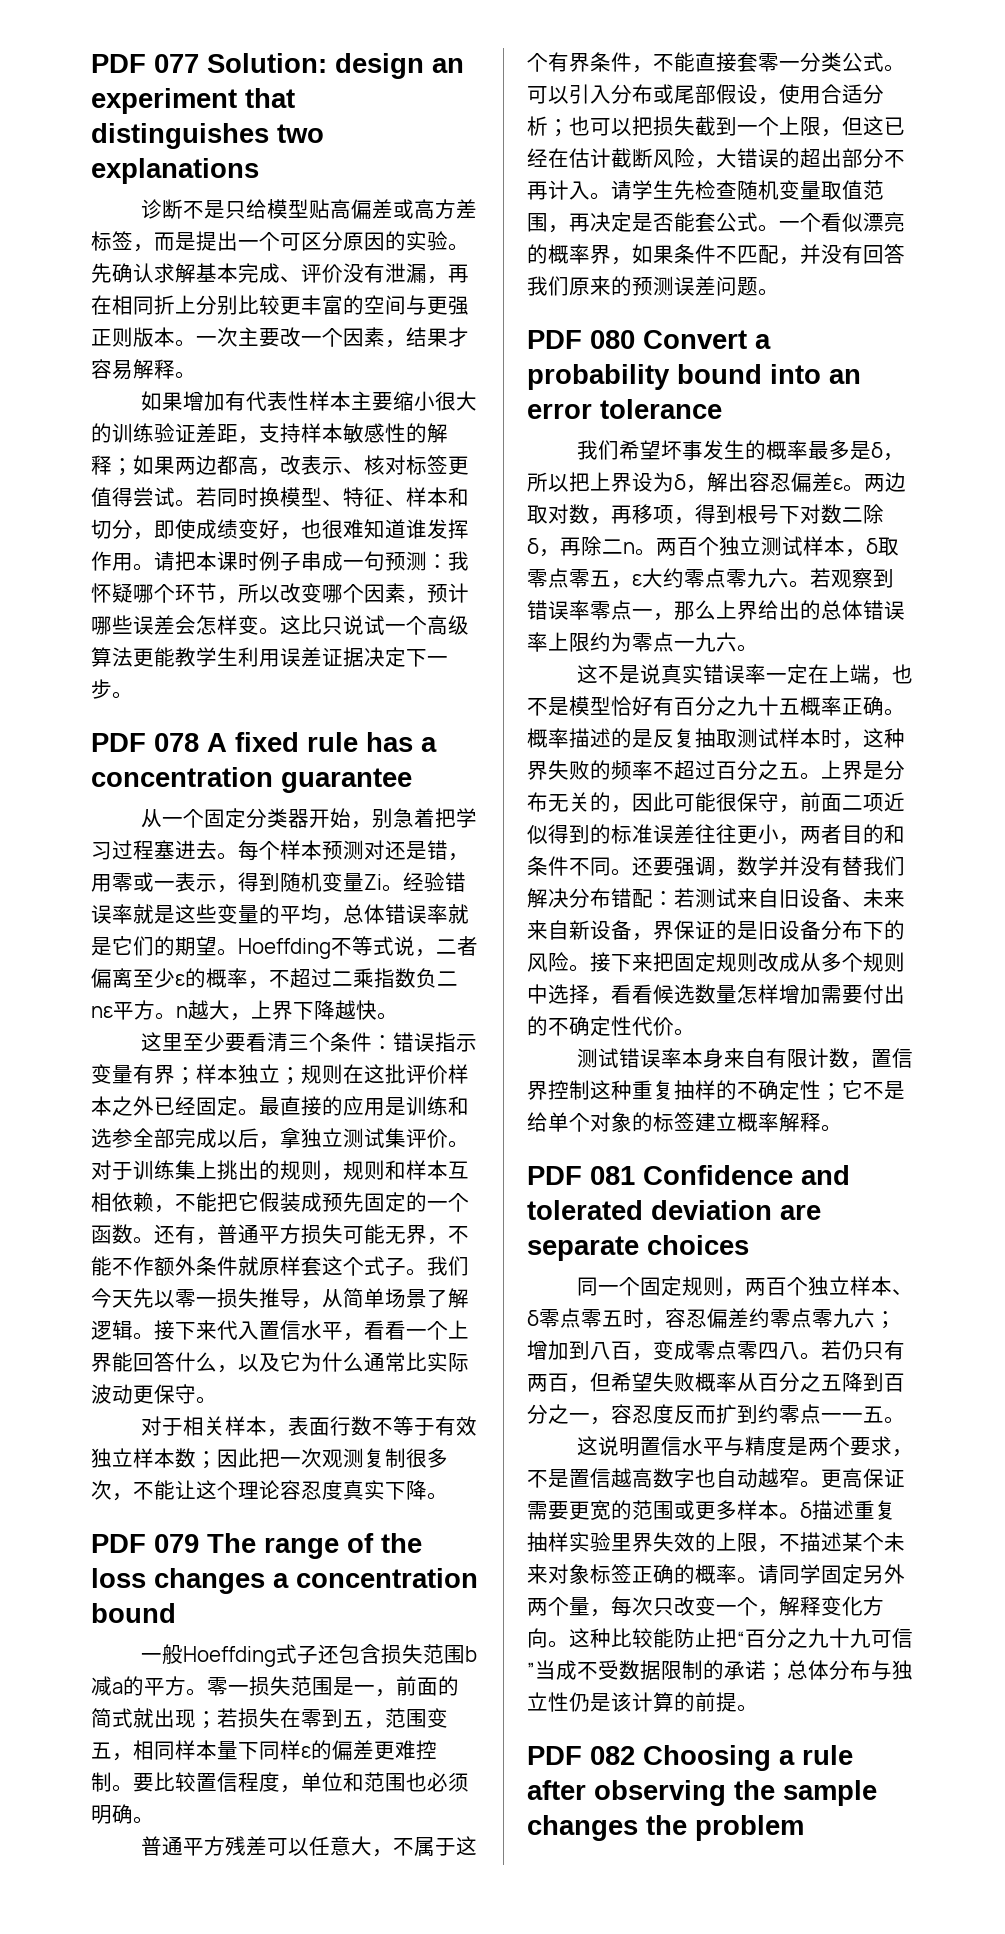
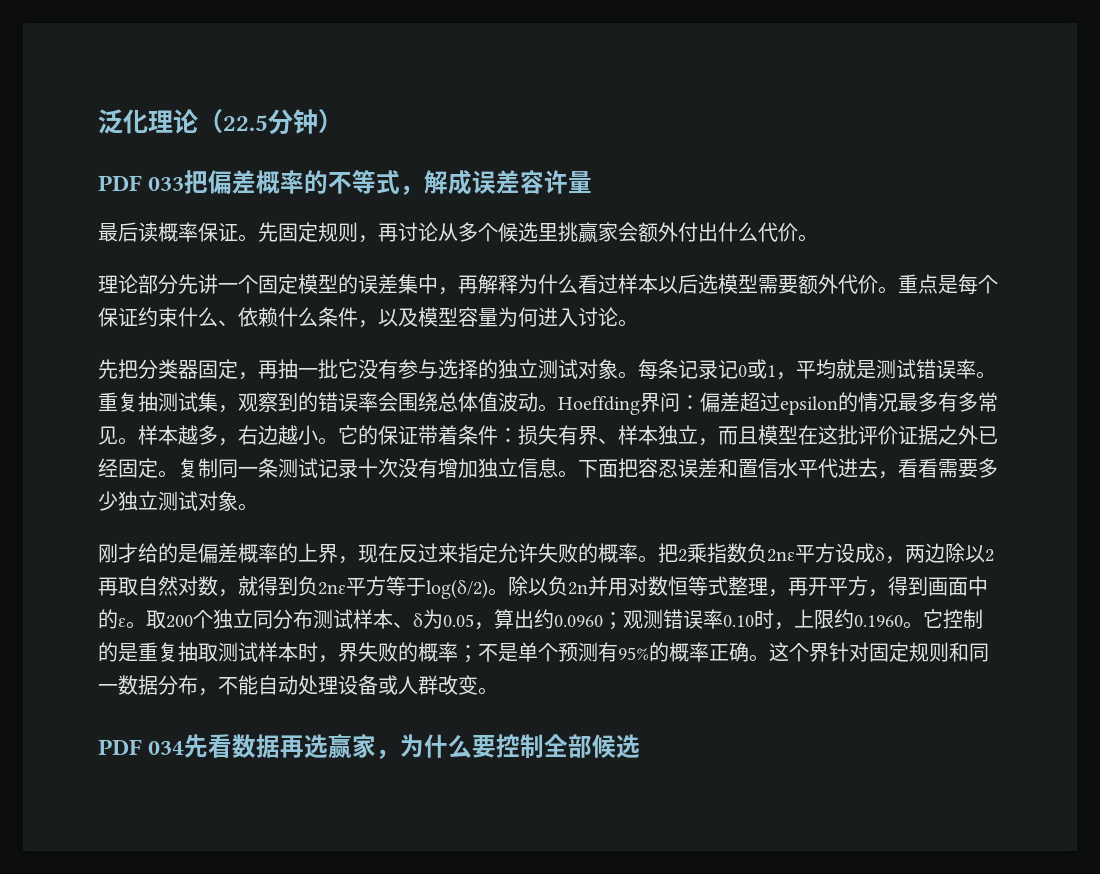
[91,53,464,79] [91,88,295,114] [91,123,324,149] [91,158,259,184] [140,199,477,220] [91,231,469,252] [91,263,469,284] [91,295,469,315] [91,327,469,348] [91,359,196,380] [140,391,477,411] [91,423,448,444] [91,455,469,476] [91,487,469,507] [91,519,469,540] [91,551,469,571] [91,583,469,604] [91,615,469,635] [91,647,448,667] [91,679,133,699] [91,732,437,752] [91,767,412,793] [140,808,477,829] [91,840,469,861] [91,872,466,893] [91,904,469,925] [91,936,478,959] [91,968,458,989] [91,1000,398,1021] [140,1032,477,1052] [91,1064,343,1085] PDF 077 Solution: design an experiment that distinguishes two explanations // 诊断不是只给模型贴高偏差或高方差标签，而是提出一个可区分原因的实验。先确认求解基本完成、评价没有泄漏，再在相同折上分别比较更丰富的空间与更强正则版本。一次主要改一个因素，结果才容易解释。 // 如果增加有代表性样本主要缩小很大的训练验证差距，支持样本敏感性的解释；如果两边都高，改表示、核对标签更值得尝试。若同时换模型、特征、样本和切分，即使成绩变好，也很难知道谁发挥作用。请把本课时例子串成一句预测：我怀疑哪个环节，所以改变哪个因素，预计哪些误差会怎样变。这比只说试一个高级算法更能教学生利用误差证据决定下一步。 // PDF 078 A fixed rule has a concentration guarantee // 从一个固定分类器开始，别急着把学习过程塞进去。每个样本预测对还是错，用零或一表示，得到随机变量Zi。经验错误率就是这些变量的平均，总体错误率就是它们的期望。Hoeffding不等式说，二者偏离至少ε的概率，不超过二乘指数负二nε平方。n越大，上界下降越快。 // 这里至少要看清三个条件：错误指示变量有界；样本独立；规则 -> [98,109,343,135] [98,170,593,195] [98,222,818,243] [98,274,998,295] [98,307,638,328] [98,359,996,380] [98,392,998,415] [98,425,798,446] 泛化理论（22.5分钟） // PDF 033把偏差概率的不等式，解成误差容许量 // 最后读概率保证。先固定规则，再讨论从多个候选里挑赢家会额外付出什么代价。 // 理论部分先讲一个固定模型的误差集中，再解释为什么看过样本以后选模型需要额外代价。重点是每个保证约束什么、依赖什么条件，以及模型容量为何进入讨论。 // 先把分类器固定，再抽一批它没有参与选择的独立测试对象。每条记录记0或1，平均就是测试错误率。重复抽测试集，观察到的错误率会围绕总体值波动。Hoeffding界问：偏差超过epsilon的情况最多有多常见。样本越多，右边越小。它的保证带着条件：损失有界、样本独立，而且模型
[448,1064,469,1084] [91,1096,112,1116] 样本 -> [898,425,938,445] 证据
[259,1096,469,1116] [91,1128,469,1149] [91,1160,469,1181] [91,1192,469,1213] [91,1224,469,1245] [91,1256,469,1277] [91,1288,469,1309] [91,1320,469,1341] [91,1352,469,1373] [91,1384,217,1404] [140,1416,477,1437] [91,1448,448,1469] [91,1480,448,1501] [91,1533,422,1559] [91,1568,478,1594] [91,1603,176,1623] [140,1644,477,1667] [91,1676,459,1697] [91,1708,448,1729] [91,1740,437,1761] [91,1772,469,1793] [91,1804,154,1824] [140,1836,477,1857] [527,52,905,73] [527,84,884,105] [527,116,905,137] [527,148,905,169] [527,180,884,200] [527,212,905,233] [527,244,905,265] [527,276,779,296] [527,330,771,349] [527,364,861,390] [527,399,722,419] [576,440,904,461] [527,472,906,493] [527,504,884,525] [527,536,899,557] [527,568,894,589] [527,600,905,621] [527,632,758,652] [576,664,913,685] [527,696,905,716] [527,728,674,748] 最直接的应用是训练和选参全部完成以后，拿独立测试集评价。对于训练集上挑出的规则，规则和样本互相依赖，不能把它假装成预先固定的一个函数。还有，普通平方损失可能无界，不能不作额外条件就原样套这个式子。我们今天先以零一损失推导，从简单场景了解逻辑。接下来代入置信水平，看看一个上界能回答什么，以及它为什么通常比实际波动更保守。 // 对于相关样本，表面行数不等于有效独立样本数；因此把一次观测复制很多次，不能让这个理论容忍度真实下降。 // PDF 079 The range of the loss changes a concentration bound // 一般Hoeffding式子还包含损失范围b减a的平方。零一损失范围是一，前面的简式就出现；若损失在零到五，范围变五，相同样本量下同样ε的偏差更难控制。要比较置信程度，单位和范围也必须明确。 // 普通平方残差可以任意大，不属于这个有界条件，不能直接套零一分类公式。可以引入分布或尾部假设，使用合适分析；也可以把损失截到一个上限，但这已经在估计截断风险，大错误的超出部分不再计入。请学生先检查随机变量取值范围，再决定是否能套公式。一个看似漂亮的概率界，如果条件不匹配，并没有回答我们原来的预测误差问题。 // PDF 080 Convert a probability bound into an error tolerance // 我们希望坏事发生的概率最多是δ，所以把上界设为δ，解出容忍偏差ε。两边取对数，再移项，得到根号下对数二除δ，再除二n。两百个独立测试样本，δ取零点零五，ε大约零点零九六。若观察到错误率零点一，那么上界给出的总体错误率上限约为零点一九六。 // 这不是说真实错误率一定在上端，也不是模型恰好有百分之九十五概率正确。概率描述的是反 -> [178,458,998,479] [98,491,258,511] [98,543,994,564] [98,576,988,599] [98,609,983,630] [98,642,158,662] 复制同一条测试记录十次没有增加独立信息。下面把容忍误差和置信水平代进去，看看需要多少独立测试对象。 // 刚才给的是偏差概率的上界，现在反过来指定允许失败的概率。把2乘指数负2nε平方设成δ，两边除以2再取自然对数，就得到负2nε平方等于log(δ/2)。除以负2n并用对数恒等式整理，再开平方，得到画面中的ε。取200个独立同分布测试样本、δ为0.05，算出约0.0960；观测错误率0.10时，上限约0.1960。它控制的是重
[863,728,905,748] 这种 -> (338, 659) none
[611,760,905,780] [527,792,905,813] [527,824,905,845] [527,856,905,877] [527,888,905,908] [527,920,905,941] [527,952,905,972] [527,984,905,1005] [527,1016,695,1036] [576,1048,913,1069] [527,1080,905,1101] [527,1112,842,1132] [527,1165,850,1185] [527,1200,821,1220] [527,1235,749,1261] [576,1276,913,1297] [527,1308,896,1329] [527,1340,905,1361] [527,1372,905,1393] [527,1404,905,1425] [576,1436,913,1457] [527,1468,905,1488] [527,1500,896,1520] [527,1532,905,1553] [527,1564,905,1584] [527,1596,884,1617] [527,1628,913,1648] [527,1660,913,1681] [527,1692,758,1712] [527,1745,853,1771] [527,1780,877,1806] [527,1815,804,1841] 频率不超过百分之五。上界是分布无关的，因此可能很保守，前面二项近似得到的标准误差往往更小，两者目的和条件不同。还要强调，数学并没有替我们解决分布错配：若测试来自旧设备、未来来自新设备，界保证的是旧设备分布下的风险。接下来把固定规则改成从多个规则中选择，看看候选数量怎样增加需要付出的不确定性代价。 // 测试错误率本身来自有限计数，置信界控制这种重复抽样的不确定性；它不是给单个对象的标签建立概率解释。 // PDF 081 Confidence and tolerated deviation are separate choices // 同一个固定规则，两百个独立样本、δ零点零五时，容忍偏差约零点零九六；增加到八百，变成零点零四八。若仍只有两百，但希望失败概率从百分之五降到百分之一，容忍度反而扩到约零点一一五。 // 这说明置信水平与精度是两个要求，不是置信越高数字也自动越窄。更高保证需要更宽的范围或更多样本。δ描述重复抽样实验里界失效的上限，不描述某个未来对象标签正确的概率。请同学固定另外两个量，每次只改变一个，解释变化方向。这种比较能防止把“百分之九十九可信”当成不受数据限制的承诺；总体分布与独立性仍是该计算的前提。 // PDF 082 Choosing a rule after observing the sample changes the problem -> [418,642,989,663] [98,675,498,696] [98,734,641,759] 概率；不是单个预测有95%的概率正确。这个界针对固定规则和同一数据分布，不能自动处理设备或人群改变。 // PDF 034先看数据再选赢家，为什么要控制全部候选

